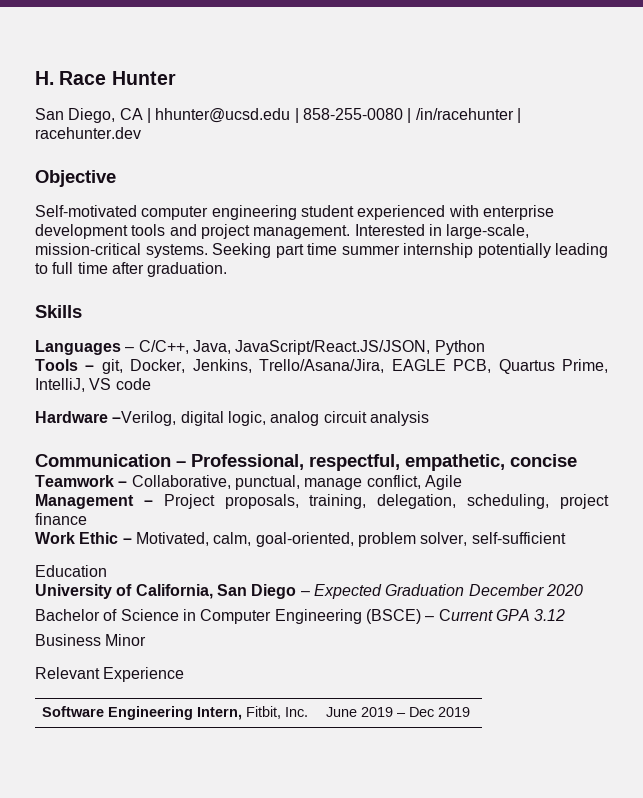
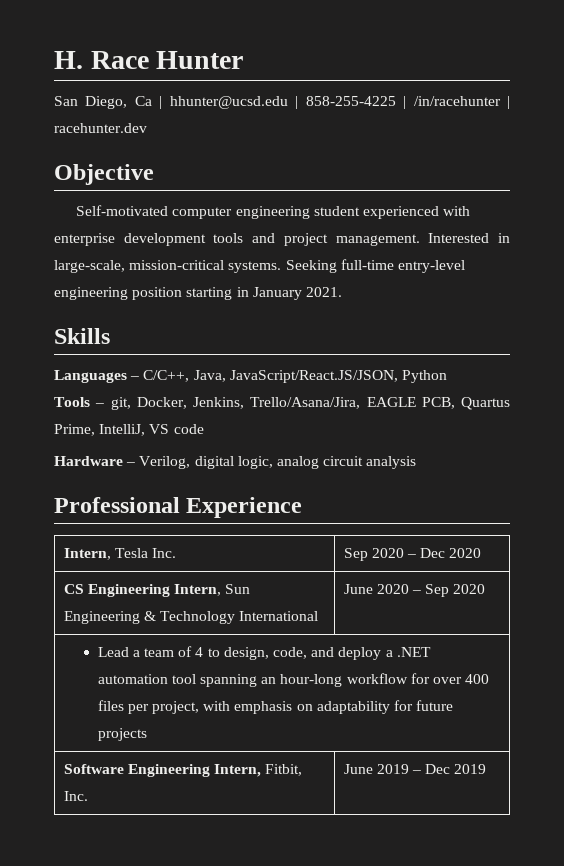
[119,108,143,120] CA -> [134,96,152,106] Ca
[302,108,403,120] 858-255-0080 -> [305,96,396,106] 858-255-4225
[275,243,608,258] [35,262,228,277] part time summer internship potentially leading to full time after graduation. -> [340,259,465,273] [54,287,342,300] full-time entry-level engineering position starting in January 2021.
[112,411,177,426] –Verilog, -> [126,456,191,469] – Verilog,
[35,454,577,471] [35,475,462,490] [35,494,609,509] [35,513,87,525] [35,532,566,547] [35,565,107,577] [35,584,583,599] [35,609,566,624] [35,634,147,646] [35,667,185,682] Communication – Professional, respectful, empathetic, concise // Teamwork – Collaborative, punctual, manage conflict, Agile // Management – Project proposals, training, delegation, scheduling, project finance // Work Ethic – Motivated, calm, goal-oriented, problem solver, self-sufficient // Education // University of California, San Diego – Expected Graduation December 2020 // Bachelor of Science in Computer Engineering (BSCE) – Current GPA 3.12 // Business Minor // Relevant Experience -> [54,497,303,518] [63,548,176,560] [343,548,482,561] [63,584,251,597] [63,611,319,624] [343,584,486,597] [97,646,431,660] [97,673,490,687] [97,700,454,714] [97,728,147,741] Professional Experience // Intern, Tesla Inc. | Sep 2020 – Dec 2020 // CS Engineering Intern, Sun Engineering & Technology International | June 2020 – Sep 2020 // Lead a team of 4 to design, code, and deploy a .NET automation tool spanning an hour-long workflow for over 400 files per project, with emphasis on adaptability for future projects

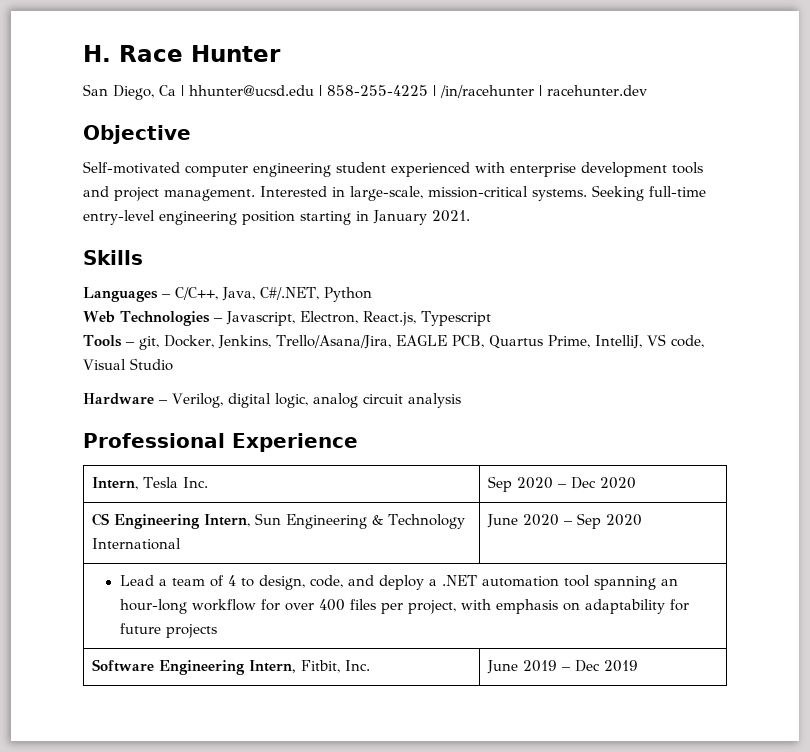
[229,370,398,383] JavaScript/React.JS/JSON, -> [260,287,319,300] C#/.NET,
(447, 376) none -> [83,311,491,326] // Web Technologies – Javascript, Electron, React.js, Typescript
[173,424,204,434] code -> [670,335,704,348] [83,358,173,371] code, Visual Studio

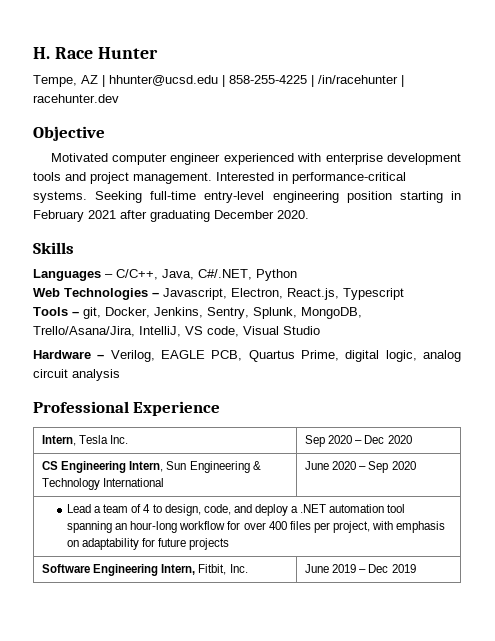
[83,84,176,100] San Diego, Ca -> [33,75,98,87] Tempe, AZ
[83,161,386,177] Self-motivated computer engineering student -> [50,153,221,165] Motivated computer engineer
[350,186,528,201] large-scale, mission-critical -> [292,172,406,184] performance-critical
[373,210,470,225] January 2021. -> [33,210,309,222] February 2021 after graduating December 2020.
[275,335,590,349] Trello/Asana/Jira, EAGLE PCB, Quartus Prime, -> [207,307,362,319] [33,326,135,337] Sentry, Splunk, MongoDB, Trello/Asana/Jira,
(223, 400) none -> [161,350,339,362] EAGLE PCB, Quartus Prime,

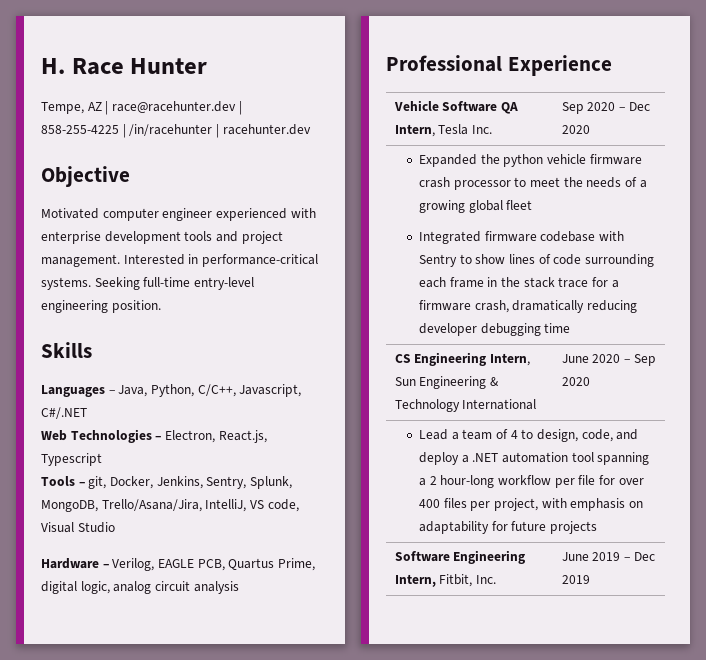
[109,75,218,86] hhunter@ucsd.edu -> [111,101,236,113] race@racehunter.dev
[346,191,462,203] [33,210,309,222] [33,242,74,254] [33,269,297,281] position starting in February 2021 after graduating December 2020. // Skills // Languages – C/C++, Java, C#/.NET, Python -> [111,300,161,313] [41,342,92,358] [41,384,302,397] [41,407,87,419] position. // Skills // Languages – Java, Python, C/C++, Javascript, C#/.NET
[163,288,227,300] Javascript, -> (162, 438) none
(221, 408) none -> [393,100,518,114] Vehicle Software QA
(412, 439) none -> [418,154,642,167] [418,177,647,190] [418,200,533,213] [418,231,624,244] [418,254,654,267] [418,277,619,288] [418,300,637,313] [418,323,571,336] // Expanded the python vehicle firmware crash processor to meet the needs of a growing global fleet // Integrated firmware codebase with Sentry to show lines of code surrounding each frame in the stack trace for a firmware crash, dramatically reducing developer debugging time
[115,521,226,533] an hour-long workflow -> [418,475,596,488] a 2 hour-long workflow per file

